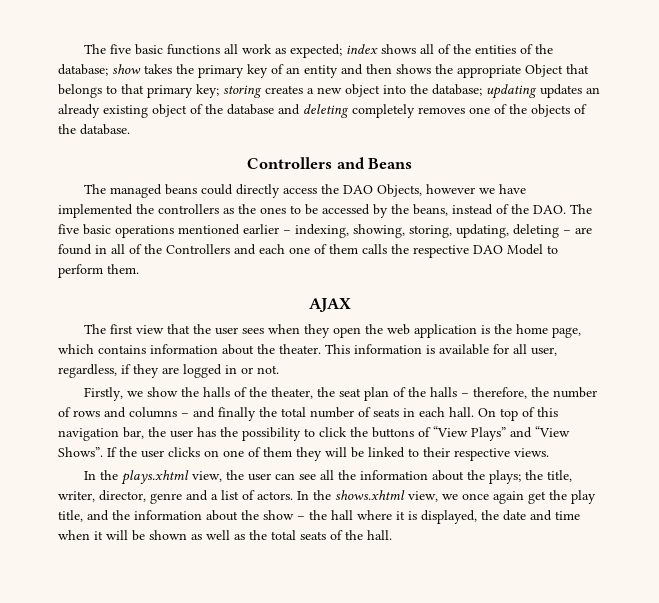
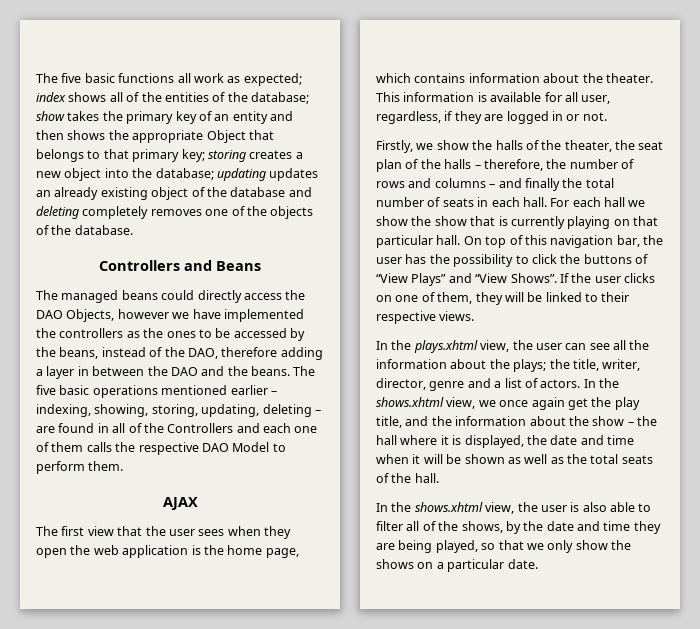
[533,205,566,214] DAO. -> [187,347,323,360] [36,366,290,379] DAO, therefore adding a layer in between the DAO and the beans.
(474, 412) none -> [550,197,646,207] [376,216,658,229] [376,235,461,248] For each hall we show the show that is currently playing on that particular hall.
[263,447,292,457] them -> [437,292,473,304] them,
(392, 535) none -> [376,502,652,514] [376,521,661,534] [376,540,631,553] [376,559,538,572] // In the shows.xhtml view, the user is also able to filter all of the shows, by the date and time they are being played, so that we only show the shows on a particular date.

